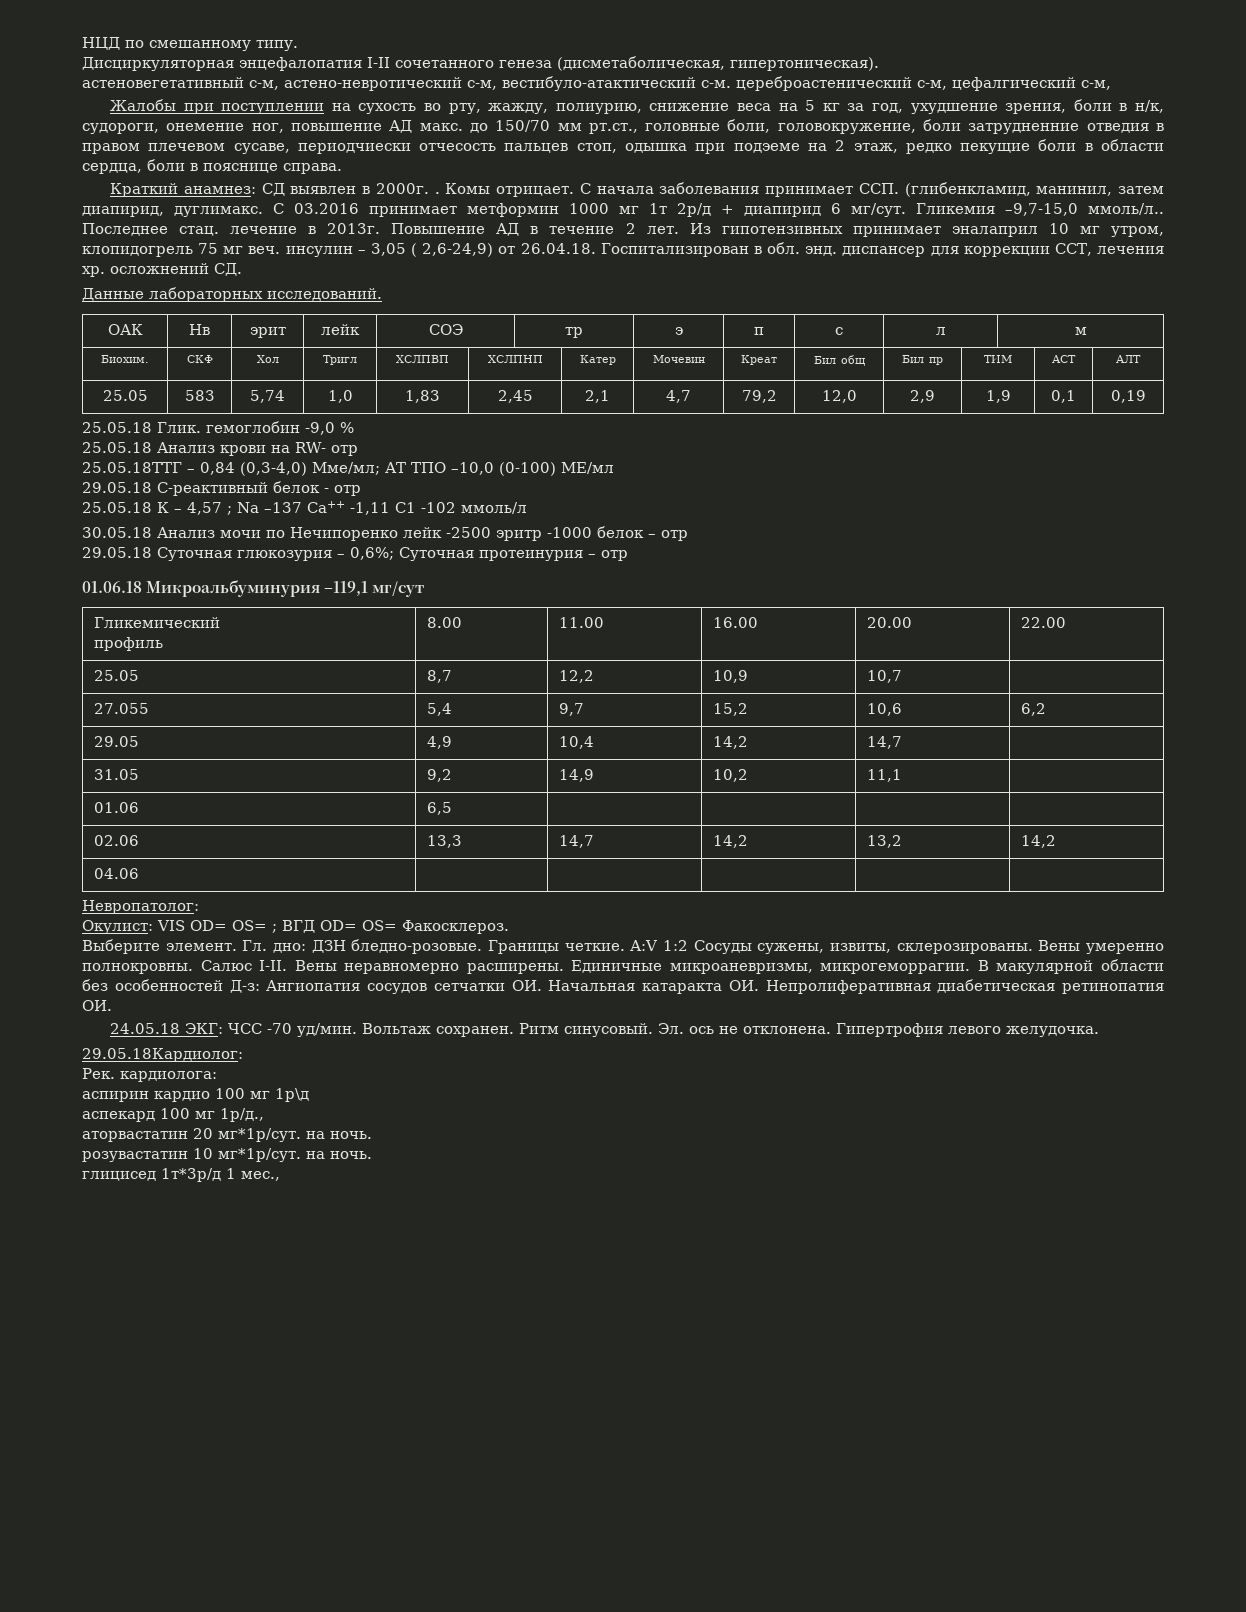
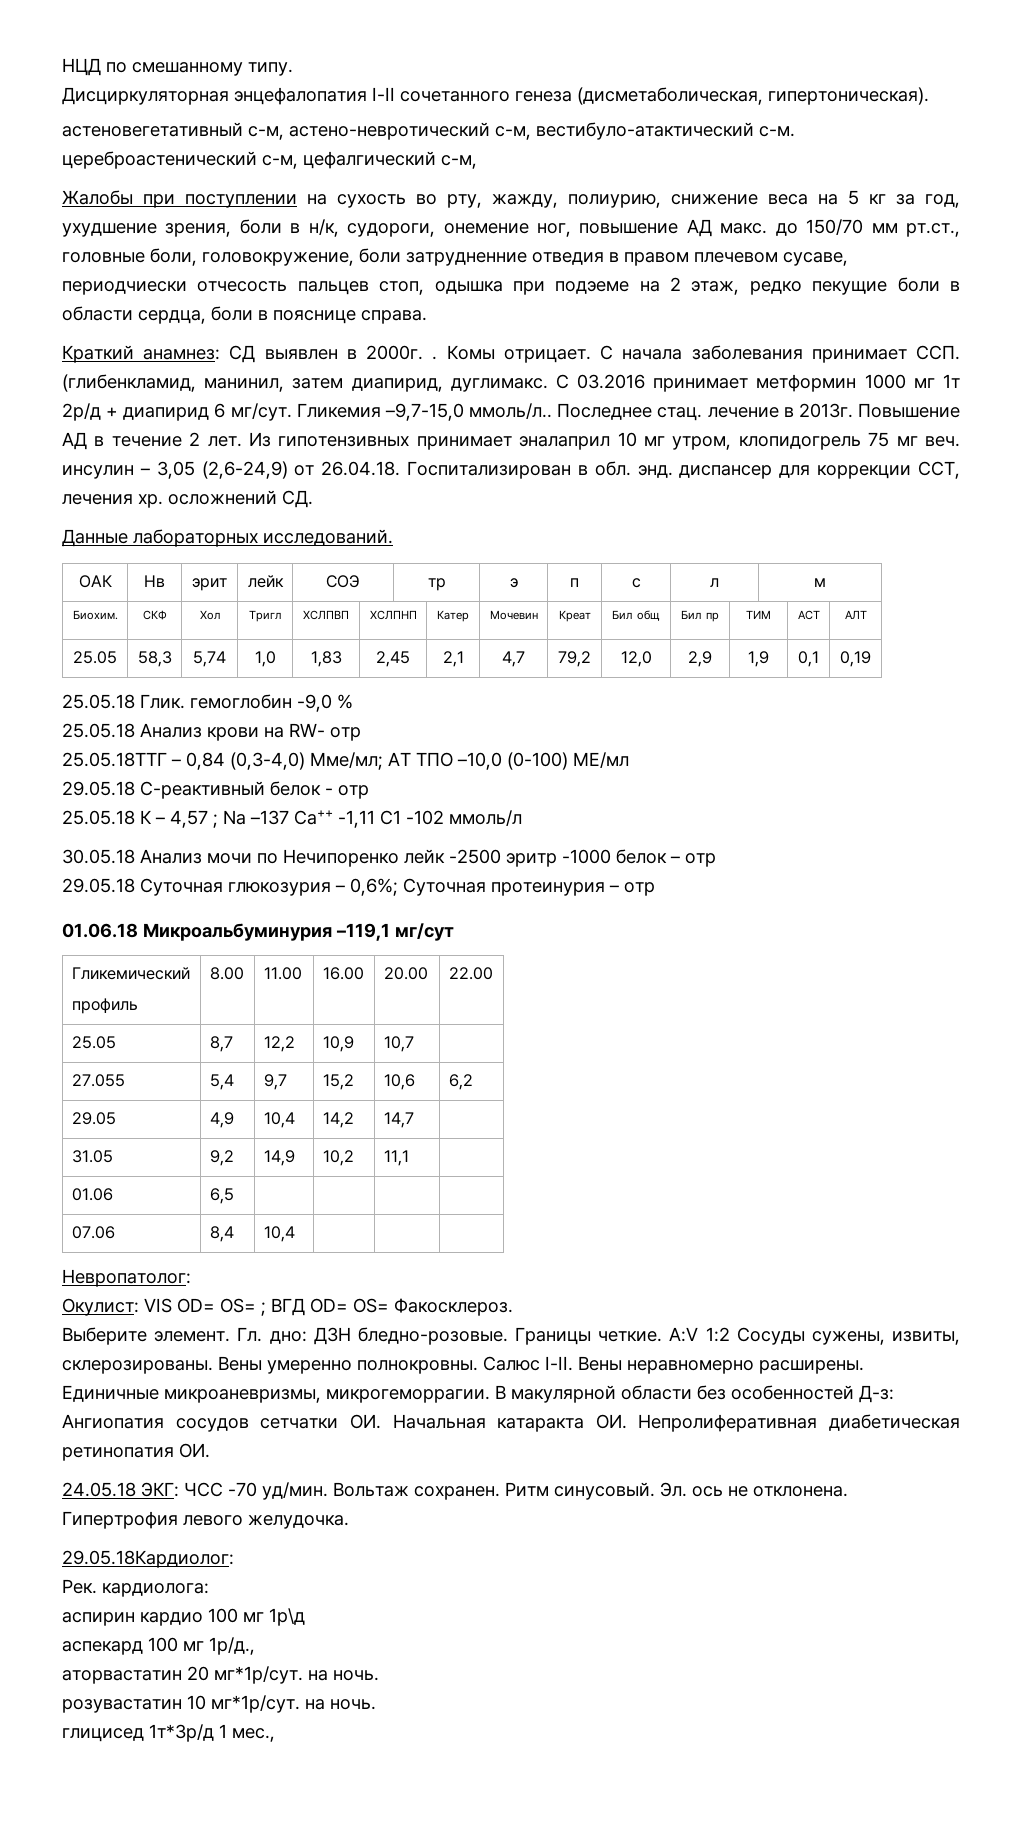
[411,243,494,257] ( 2,6-24,9) -> [201,461,288,479] (2,6-24,9)
[184,390,215,401] 583 -> [137,651,172,667] 58,3
[93,835,139,846] [426,835,462,848] [558,835,594,848] [712,835,748,848] [866,835,902,848] [1020,835,1056,848] [93,868,139,879] 02.06 | 13,3 | 14,7 | 14,2 | 13,2 | 14,2 // 04.06 | | -> [71,1226,115,1239] [209,1226,234,1242] [263,1226,295,1242] 07.06 | 8,4 | 10,4

